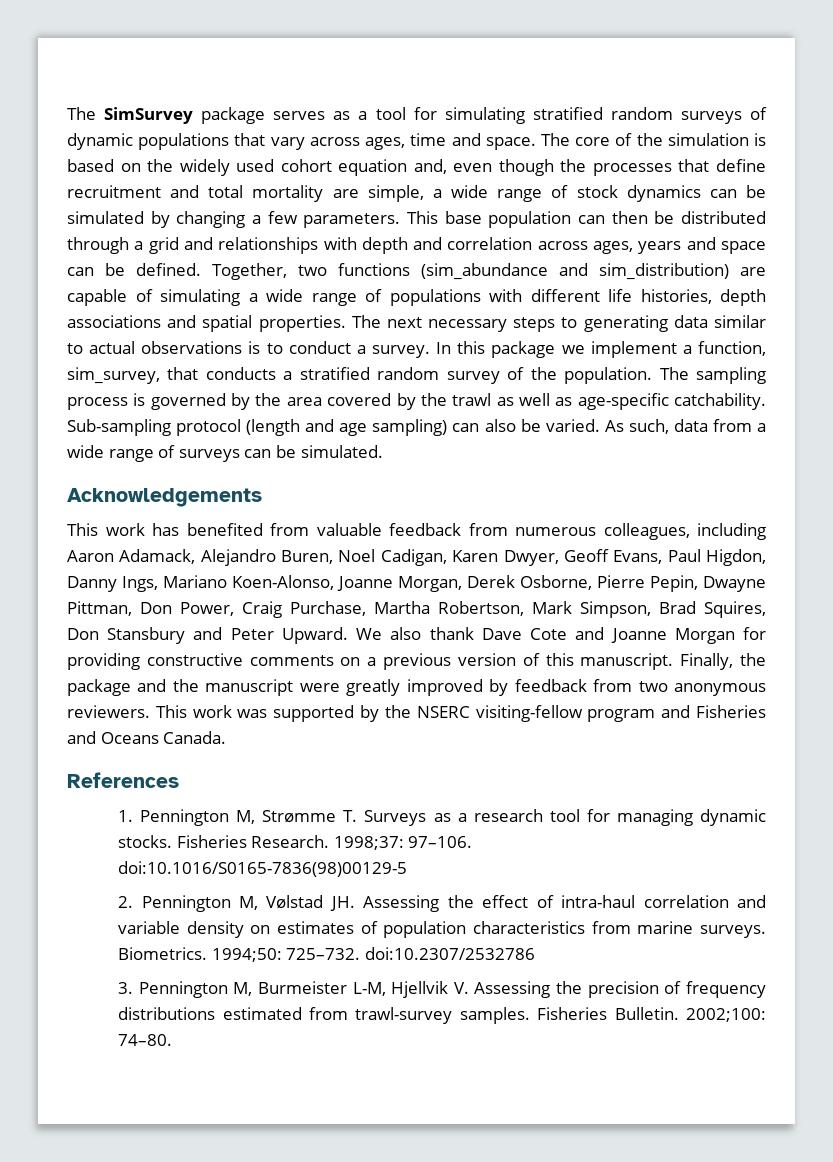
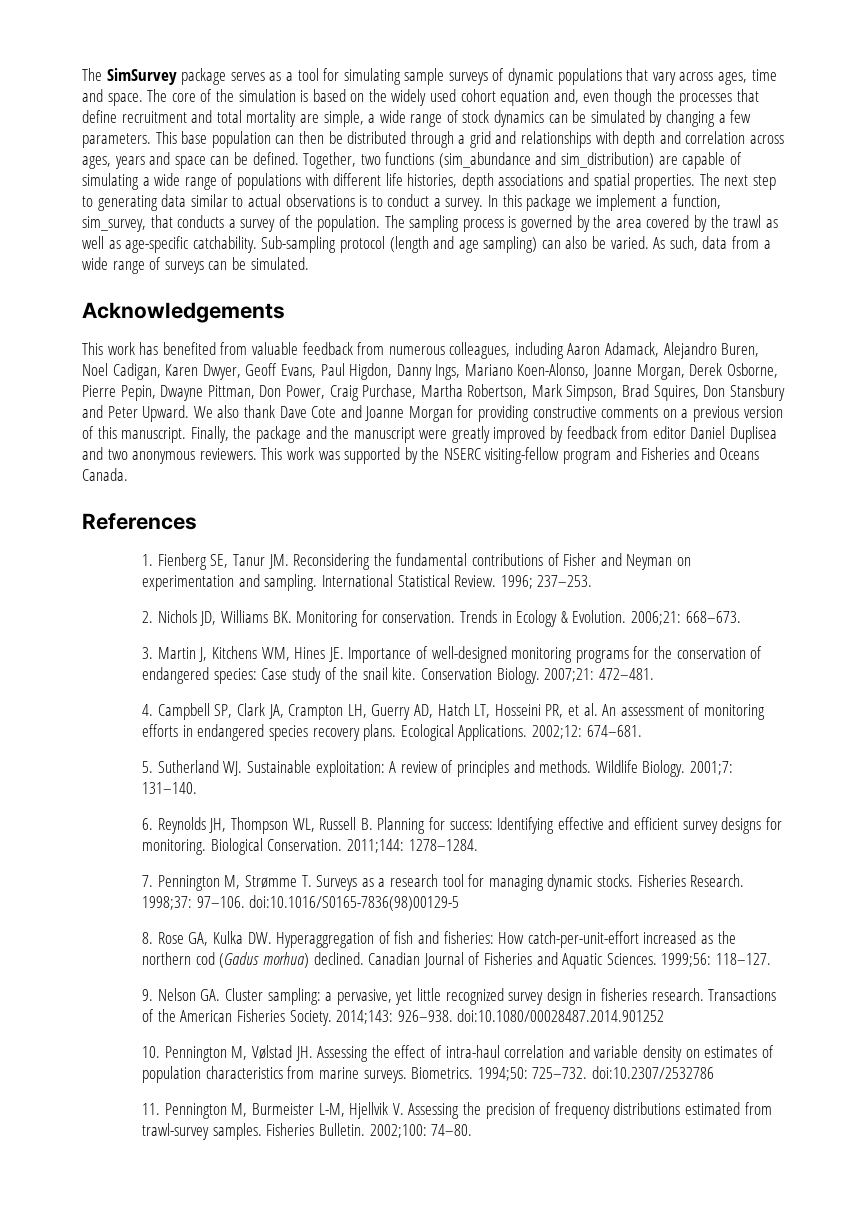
[532,107,673,120] stratified random -> [404,68,445,85] sample
[428,317,556,332] necessary steps -> [753,175,777,190] step
[299,367,440,380] stratified random -> (236, 223) none
(633, 685) none -> [652,426,778,443] [82,447,103,460] editor Daniel Duplisea and
(134, 816) none -> [157,553,691,570] [142,574,593,591] [142,610,741,627] [142,646,763,663] [142,667,654,684] [142,703,765,720] [142,724,642,741] [142,760,733,777] [142,782,198,794] [142,817,782,834] [142,838,478,855] [142,875,154,887] Fienberg SE, Tanur JM. Reconsidering the fundamental contributions of Fisher and Neyman on experimentation and sampling. International Statistical Review. 1996; 237–253. // 2. Nichols JD, Williams BK. Monitoring for conservation. Trends in Ecology & Evolution. 2006;21: 668–673. // 3. Martin J, Kitchens WM, Hines JE. Importance of well-designed monitoring programs for the conservation of endangered species: Case study of the snail kite. Conservation Biology. 2007;21: 472–481. // 4. Campbell SP, Clark JA, Crampton LH, Guerry AD, Hatch LT, Hosseini PR, et al. An assessment of monitoring efforts in endangered species recovery plans. Ecological Applications. 2002;12: 674–681. // 5. Sutherland WJ. Sustainable exploitation: A review of principles and methods. Wildlife Biology. 2001;7: 131–140. // 6. Reynolds JH, Thompson WL, Russell B. Planning for success: Identifying effective and efficient survey designs for monitoring. Biological Conservation. 2011;144: 1278–1284. // 7.
[118,896,134,908] 2. -> [142,931,736,948] [142,952,771,969] [142,988,777,1005] [142,1009,665,1026] [142,1046,161,1058] 8. Rose GA, Kulka DW. Hyperaggregation of fish and fisheries: How catch-per-unit-effort increased as the northern cod (Gadus morhua) declined. Canadian Journal of Fisheries and Aquatic Sciences. 1999;56: 118–127. // 9. Nelson GA. Cluster sampling: a pervasive, yet little recognized survey design in fisheries research. Transactions of the American Fisheries Society. 2014;143: 926–938. doi:10.1080/00028487.2014.901252 // 10.
[118,982,134,994] 3. -> [142,1103,161,1115] 11.

